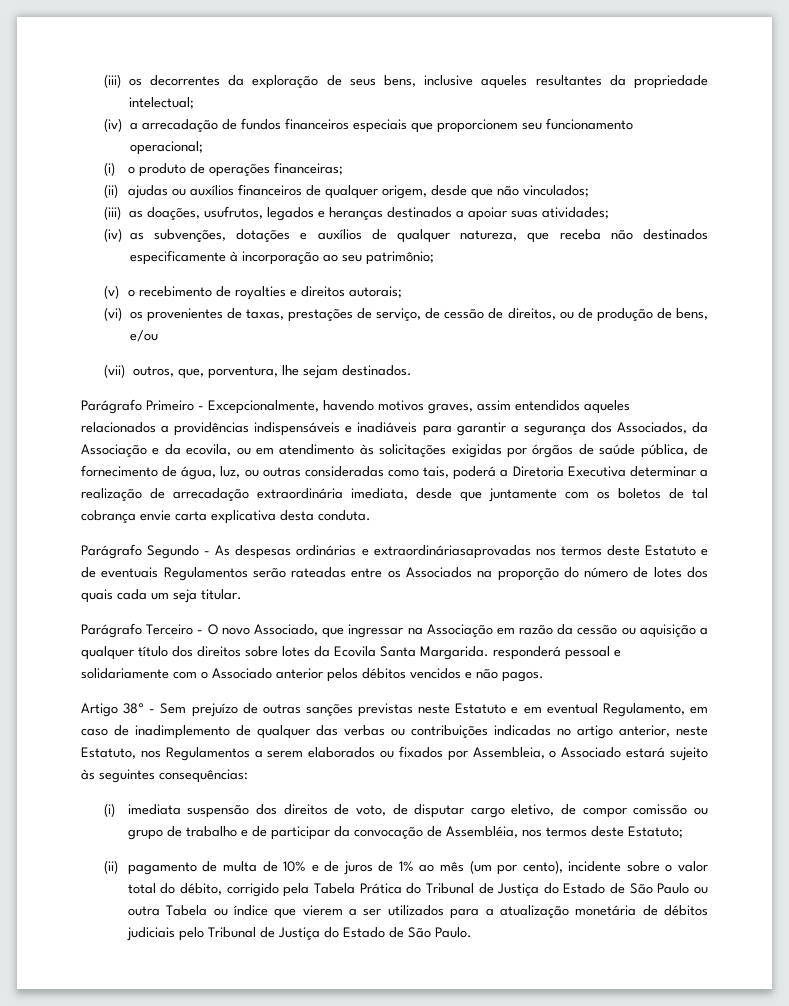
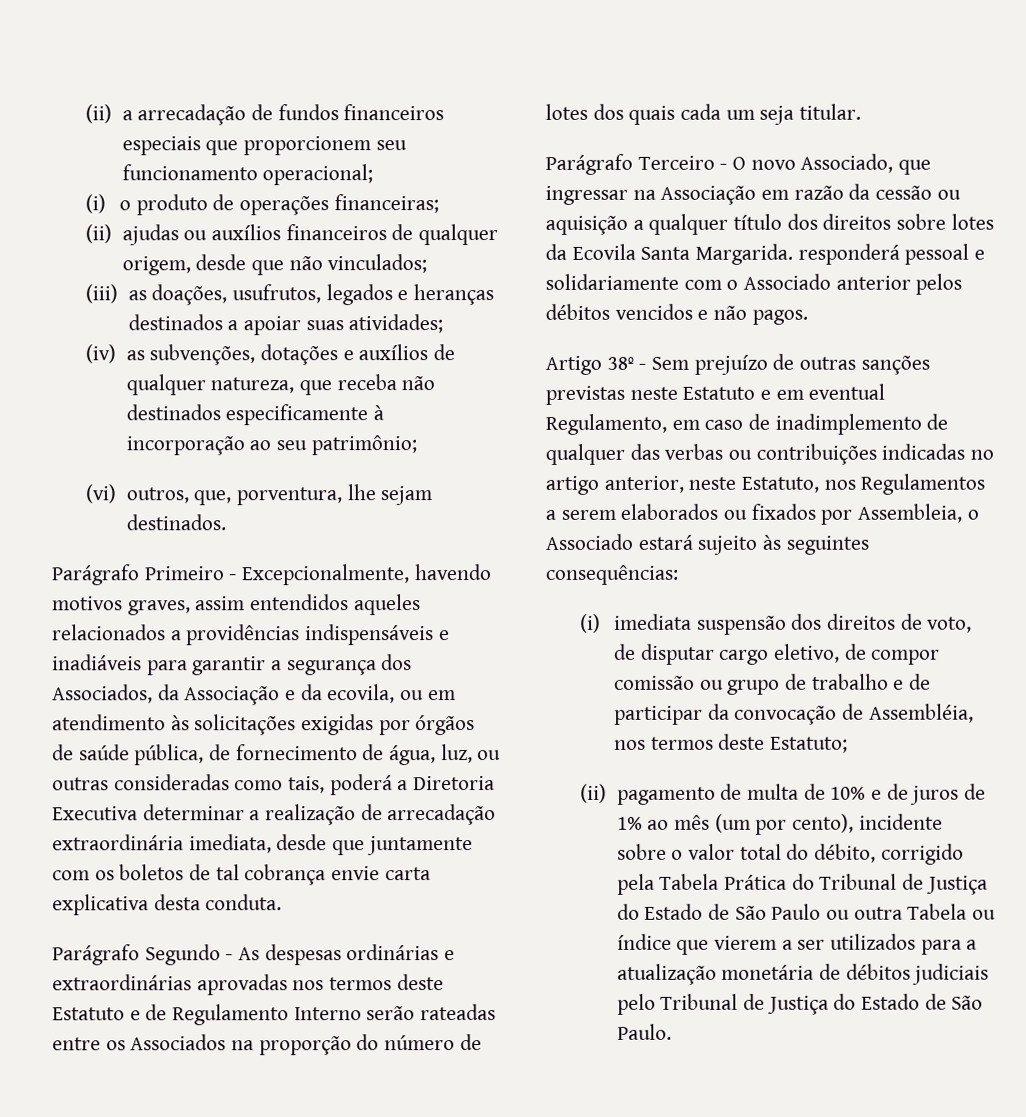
[104,74,708,89] [128,97,194,109] [104,118,123,132] (iii) os decorrentes da exploração de seus bens, inclusive aqueles resultantes da propriedade intelectual; // (iv) -> [85,104,113,124] (ii)
[104,285,402,300] [104,307,708,322] [129,330,158,342] [104,364,126,378] (v) o recebimento de royalties e direitos autorais; // (vi) os provenientes de taxas, prestações de serviço, de cessão de direitos, ou de produção de bens, e/ou // (vii) -> [85,484,117,504] (vi)
[373,545,531,559] extraordináriasaprovadas -> [52,974,288,996] extraordinárias aprovadas
[101,567,248,581] eventuais Regulamentos -> [172,1004,362,1026] Regulamento Interno

